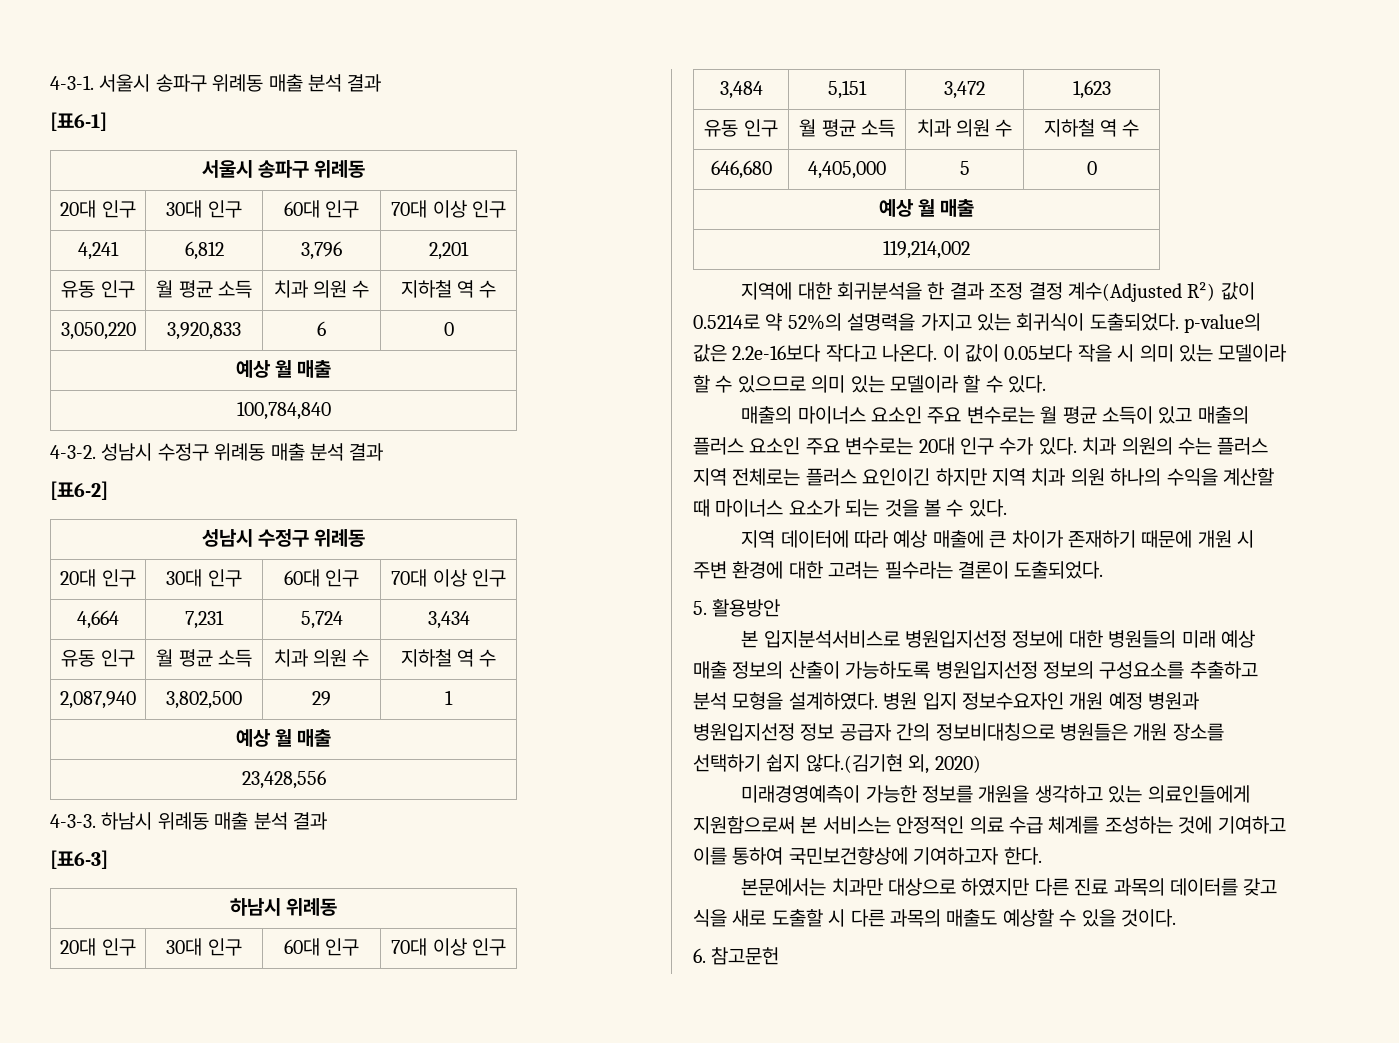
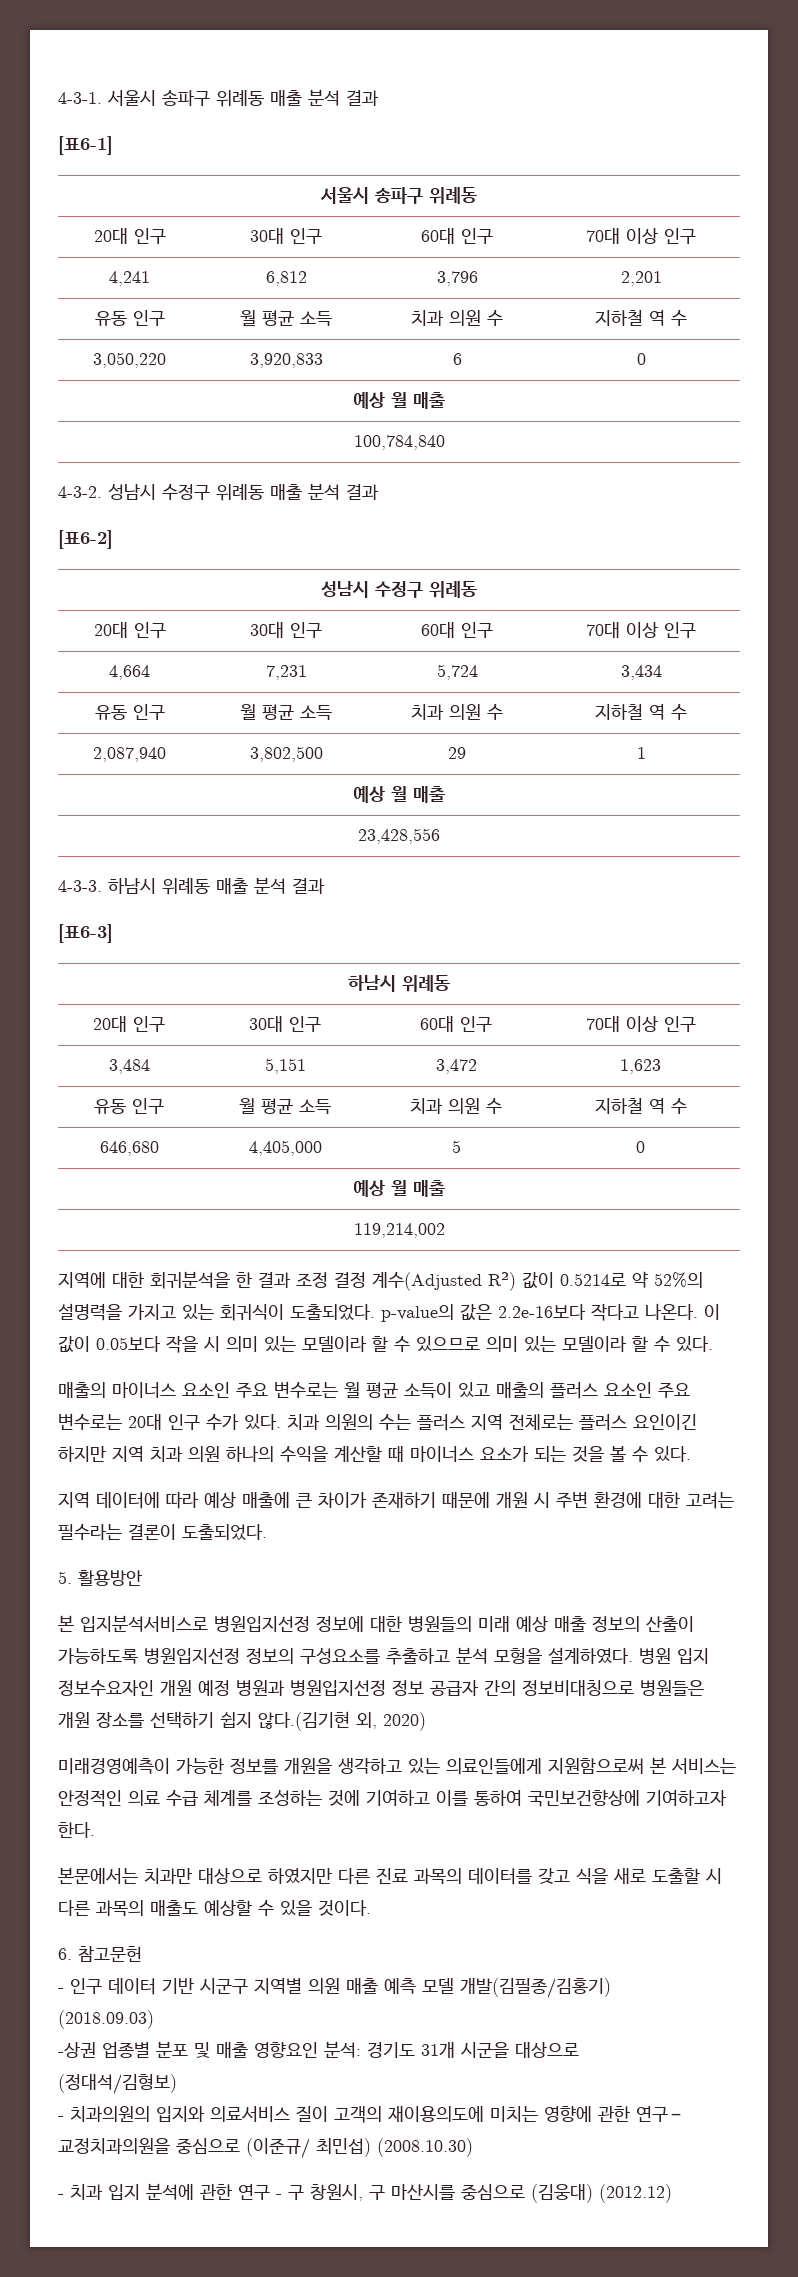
(780, 956) none -> [58,1978,611,1999] [58,2010,154,2029] [58,2041,579,2058] [58,2074,177,2095] [58,2105,684,2123] [58,2138,473,2159] [58,2183,672,2203] // - 인구 데이터 기반 시군구 지역별 의원 매출 예측 모델 개발(김필종/김홍기) // (2018.09.03) // -상권 업종별 분포 및 매출 영향요인 분석: 경기도 31개 시군을 대상으로 // (정대석/김형보) // - 치과의원의 입지와 의료서비스 질이 고객의 재이용의도에 미치는 영향에 관한 연구－교정치과의원을 중심으로 (이준규/ 최민섭) (2008.10.30) // - 치과 입지 분석에 관한 연구 - 구 창원시, 구 마산시를 중심으로 (김웅대) (2012.12)

